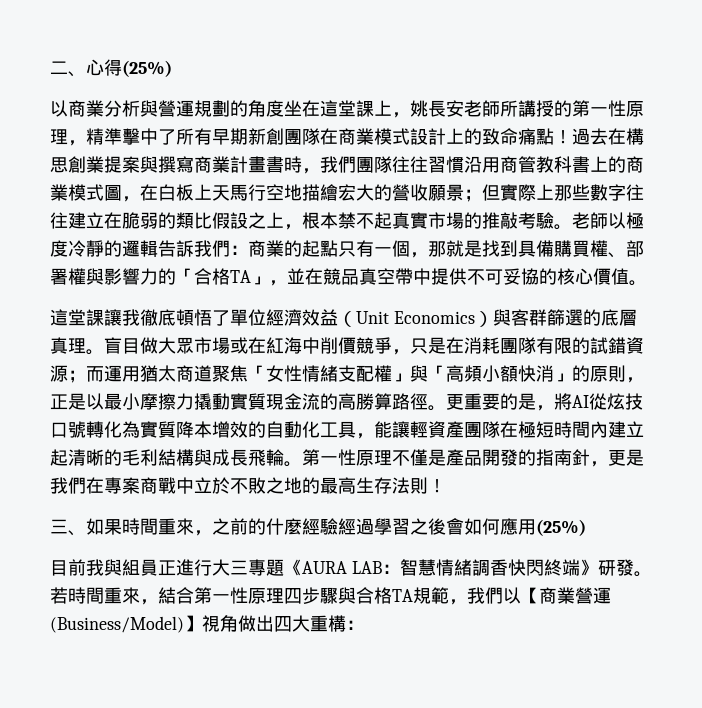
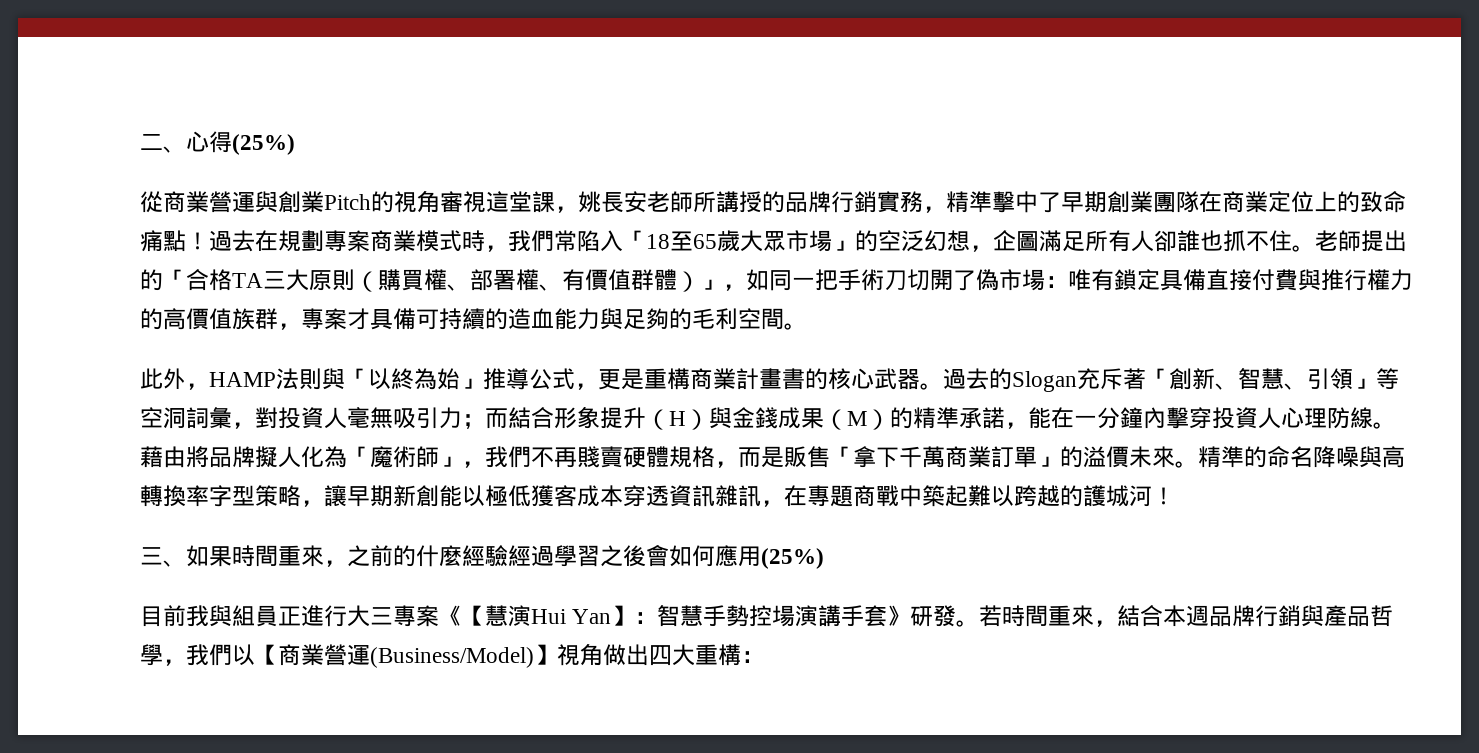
[50,100,392,117] 以商業分析與營運規劃的角度坐在這堂課上 -> [140,190,555,213] 從商業營運與創業Pitch的視角審視這堂課
[572,100,644,117] [50,128,284,146] 第一性原理，精準擊中了所有早期新創 -> [785,191,1153,213] 品牌行銷實務，精準擊中了早期創業
[374,128,446,145] 模式設計 -> [1268,191,1314,213] 定位
[626,128,644,145] [50,156,644,174] [50,184,644,202] [50,212,644,230] [50,240,644,258] [50,268,647,286] [50,309,637,327] [50,337,644,355] [50,365,644,383] [50,393,643,411] [50,421,644,439] [50,449,644,467] [50,477,428,494] 構思創業提案與撰寫商業計畫書時，我們團隊往往習慣沿用商管教科書上的商業模式圖，在白板上天馬行空地描繪宏大的營收願景；但實際上那些數字往往建立在脆弱的類比假設之上，根本禁不起真實市場的推敲考驗。老師以極度冷靜的邏輯告訴我們：商業的起點只有一個，那就是找到具備購買權、部署權與影響力的「合格TA」，並在競品真空帶中提供不可妥協的核心價值。 // 這堂課讓我徹底頓悟了單位經濟效益（Unit Economics）與客群篩選的底層真理。盲目做大眾市場或在紅海中削價競爭，只是在消耗團隊有限的試錯資源；而運用猶太商道聚焦「女性情緒支配權」與「高頻小額快消」的原則，正是以最小摩擦力撬動實質現金流的高勝算路徑。更重要的是，將AI從炫技口號轉化為實質降本增效的自動化工具，能讓輕資產團隊在極短時間內建立起清晰的毛利結構與成長飛輪。第一性原理不僅是產品開發的指南針，更是我們在專案商戰中立於不敗之地的最高生存法則 -> [278,230,1407,252] [140,269,1413,292] [140,308,807,330] [140,368,1399,392] [140,406,1396,430] [140,446,1405,468] [140,485,1152,507] 規劃專案商業模式時，我們常陷入「18至65歲大眾市場」的空泛幻想，企圖滿足所有人卻誰也抓不住。老師提出的「合格TA三大原則（購買權、部署權、有價值群體）」，如同一把手術刀切開了偽市場：唯有鎖定具備直接付費與推行權力的高價值族群，專案才具備可持續的造血能力與足夠的毛利空間。 // 此外，HAMP法則與「以終為始」推導公式，更是重構商業計畫書的核心武器。過去的Slogan充斥著「創新、智慧、引領」等空洞詞彙，對投資人毫無吸引力；而結合形象提升（H）與金錢成果（M）的精準承諾，能在一分鐘內擊穿投資人心理防線。藉由將品牌擬人化為「魔術師」，我們不再賤賣硬體規格，而是販售「拿下千萬商業訂單」的溢價未來。精準的命名降噪與高轉換率字型策略，讓早期新創能以極低獲客成本穿透資訊雜訊，在專題商戰中築起難以跨越的護城河
[266,559,580,576] 題《AURA LAB：智慧情緒調香快閃終端 -> [416,605,888,627] 案《【慧演Hui Yan】：智慧手勢控場演講手套
[194,587,449,604] 第一性原理四步驟與合格TA規範 -> [1163,605,1394,627] [140,644,163,666] 本週品牌行銷與產品哲學

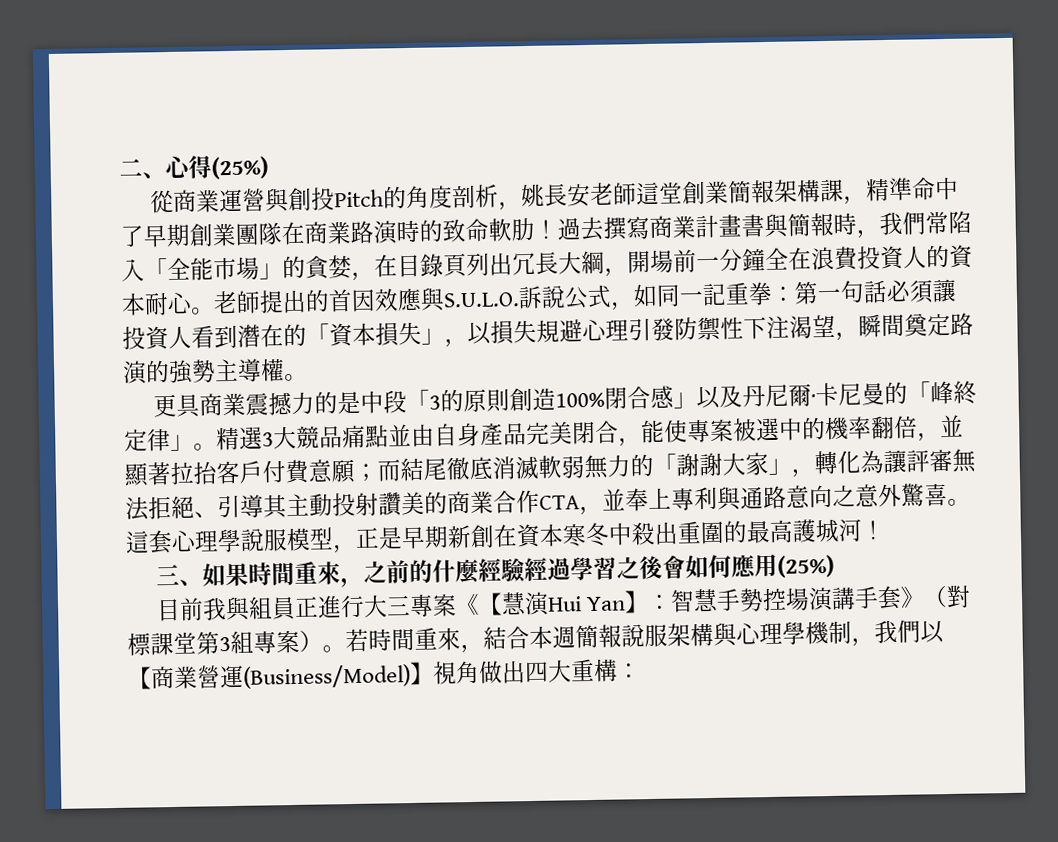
[209,190,1015,213] 營運與創業Pitch的視角審視這堂課，姚長安老師所講授的品牌行銷實務，精準擊 -> [218,177,936,213] 運營與創投Pitch的角度剖析，姚長安老師這堂創業簡報架構課，精準命
[1268,191,1406,213] [140,230,1407,252] [140,269,1413,292] [140,308,807,330] [140,368,1399,392] [140,406,1396,430] [140,446,1405,468] [140,485,1083,507] 定位上的致命痛點！過去在規劃專案商業模式時，我們常陷入「18至65歲大眾市場」的空泛幻想，企圖滿足所有人卻誰也抓不住。老師提出的「合格TA三大原則（購買權、部署權、有價值群體）」，如同一把手術刀切開了偽市場：唯有鎖定具備直接付費與推行權力的高價值族群，專案才具備可持續的造血能力與足夠的毛利空間。 // 此外，HAMP法則與「以終為始」推導公式，更是重構商業計畫書的核心武器。過去的Slogan充斥著「創新、智慧、引領」等空洞詞彙，對投資人毫無吸引力；而結合形象提升（H）與金錢成果（M）的精準承諾，能在一分鐘內擊穿投資人心理防線。藉由將品牌擬人化為「魔術師」，我們不再賤賣硬體規格，而是販售「拿下千萬商業訂單」的溢價未來。精準的命名降噪與高轉換率字型策略，讓早期新創能以極低獲客成本穿透資訊雜訊，在專題商戰中築起難以跨越的 -> [350,210,972,245] [121,244,974,282] [121,278,957,316] [122,312,974,351] [122,358,308,385] [152,380,977,418] [124,414,964,452] [123,448,976,487] [125,483,971,521] [125,519,794,555] 路演時的致命軟肋！過去撰寫商業計畫書與簡報時，我們常陷入「全能市場」的貪婪，在目錄頁列出冗長大綱，開場前一分鐘全在浪費投資人的資本耐心。老師提出的首因效應與S.U.L.O.訴說公式，如同一記重拳：第一句話必須讓投資人看到潛在的「資本損失」，以損失規避心理引發防禦性下注渴望，瞬間奠定路演的強勢主導權。 // 更具商業震撼力的是中段「3的原則創造100%閉合感」以及丹尼爾·卡尼曼的「峰終定律」。精選3大競品痛點並由自身產品完美閉合，能使專案被選中的機率翻倍，並顯著拉抬客戶付費意願；而結尾徹底消滅軟弱無力的「謝謝大家」，轉化為讓評審無法拒絕、引導其主動投射讚美的商業合作CTA，並奉上專利與通路意向之意外驚喜。這套心理學說服模型，正是早期新創在資本寒冬中殺出重圍的最高
[910,605,957,627] 研發 -> [922,584,971,609] [127,629,323,656] （對標課堂第3組專案）
[1209,605,1394,627] [140,644,163,666] 品牌行銷與產品哲學 -> [575,620,852,649] 簡報說服架構與心理學機制

